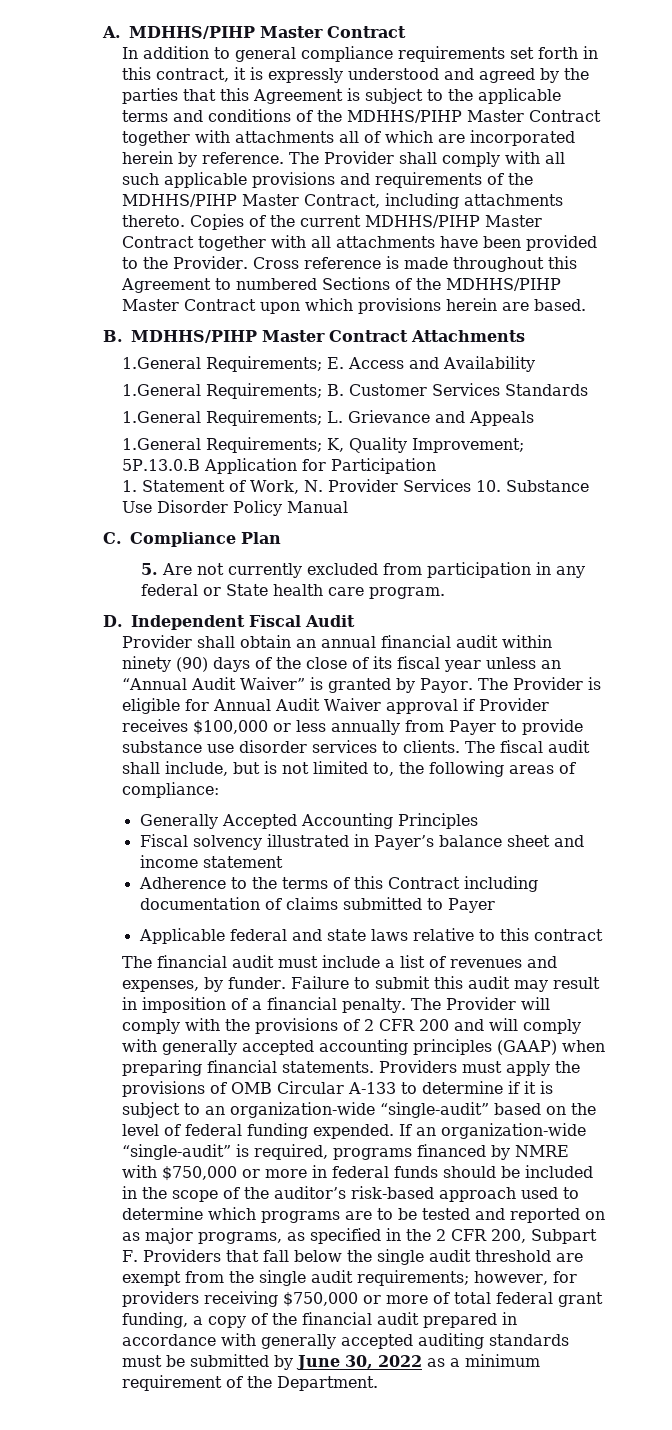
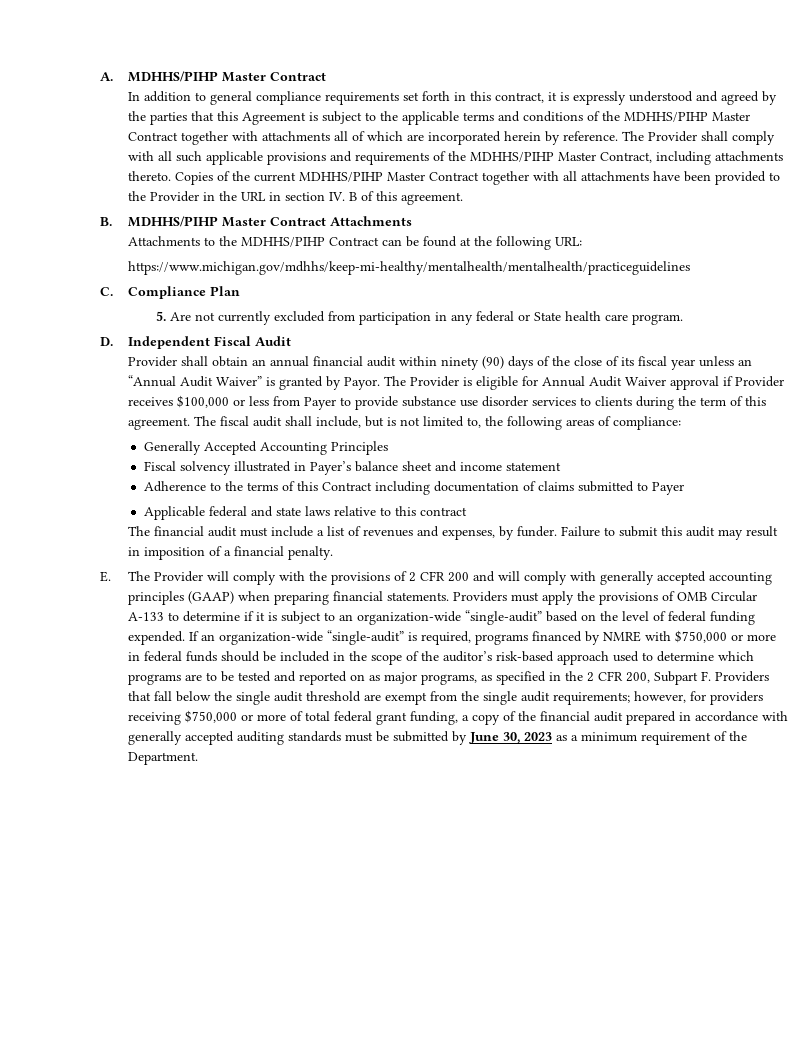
[173,256,578,272] [121,277,562,293] [122,298,587,314] Provider. Cross reference is made throughout this Agreement to numbered Sections of the MDHHS/PIHP Master Contract upon which provisions herein are based. -> [150,191,464,205] Provider in the URL in section IV. B of this agreement.
[122,356,536,372] [122,383,589,399] [122,410,535,426] [122,437,525,453] [122,458,437,474] [122,479,590,494] [122,500,349,516] 1.General Requirements; E. Access and Availability // 1.General Requirements; B. Customer Services Standards // 1.General Requirements; L. Grievance and Appeals // 1.General Requirements; K, Quality Improvement; 5P.13.0.B Application for Participation // 1. Statement of Work, N. Provider Services 10. Substance Use Disorder Policy Manual -> [128,236,583,250] [128,261,691,275] Attachments to the MDHHS/PIHP Contract can be found at the following URL: // https://www.michigan.gov/mdhhs/keep-mi-healthy/mentalhealth/mentalhealth/practiceguidelines
[331,720,401,735] annually -> (270, 401) none
[403,740,461,753] clients. -> [595,396,767,410] [128,417,191,430] clients during the term of this agreement.
(407, 1005) none -> [100,571,112,582] // E.
[378,1355,423,1367] 2022 -> [524,732,553,741] 2023

